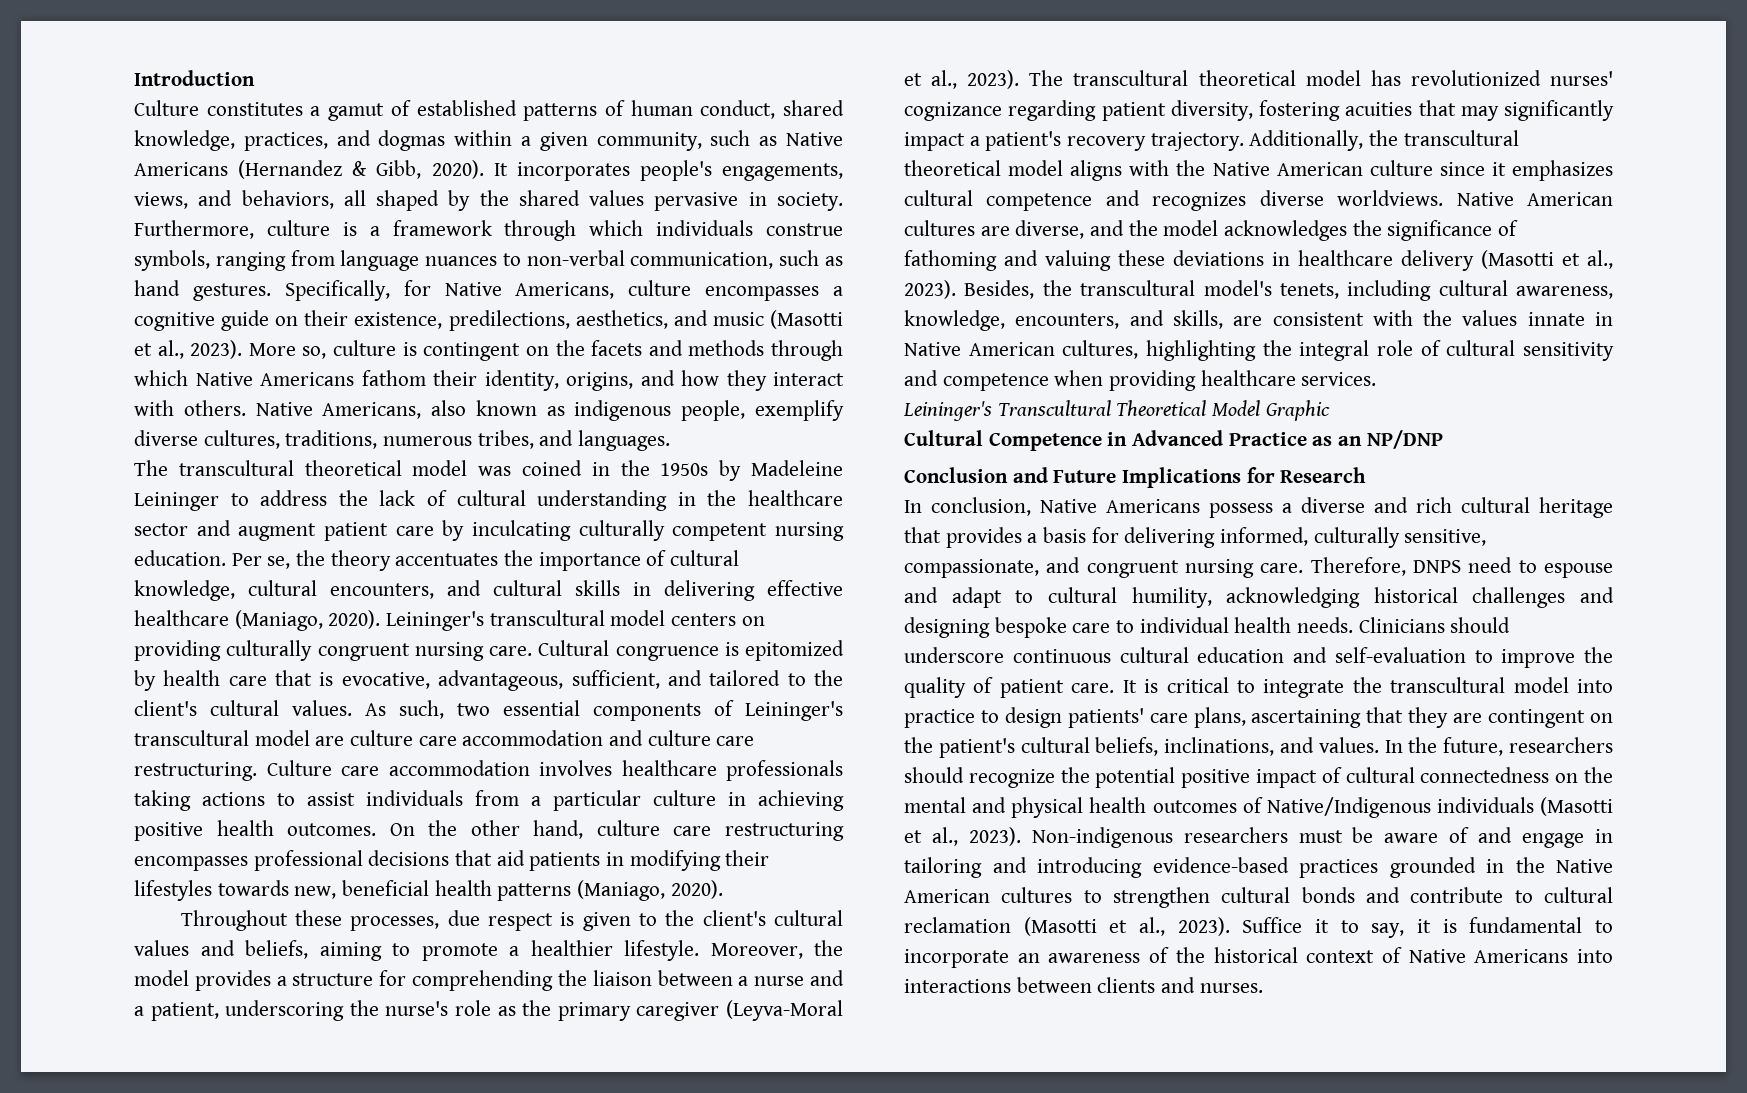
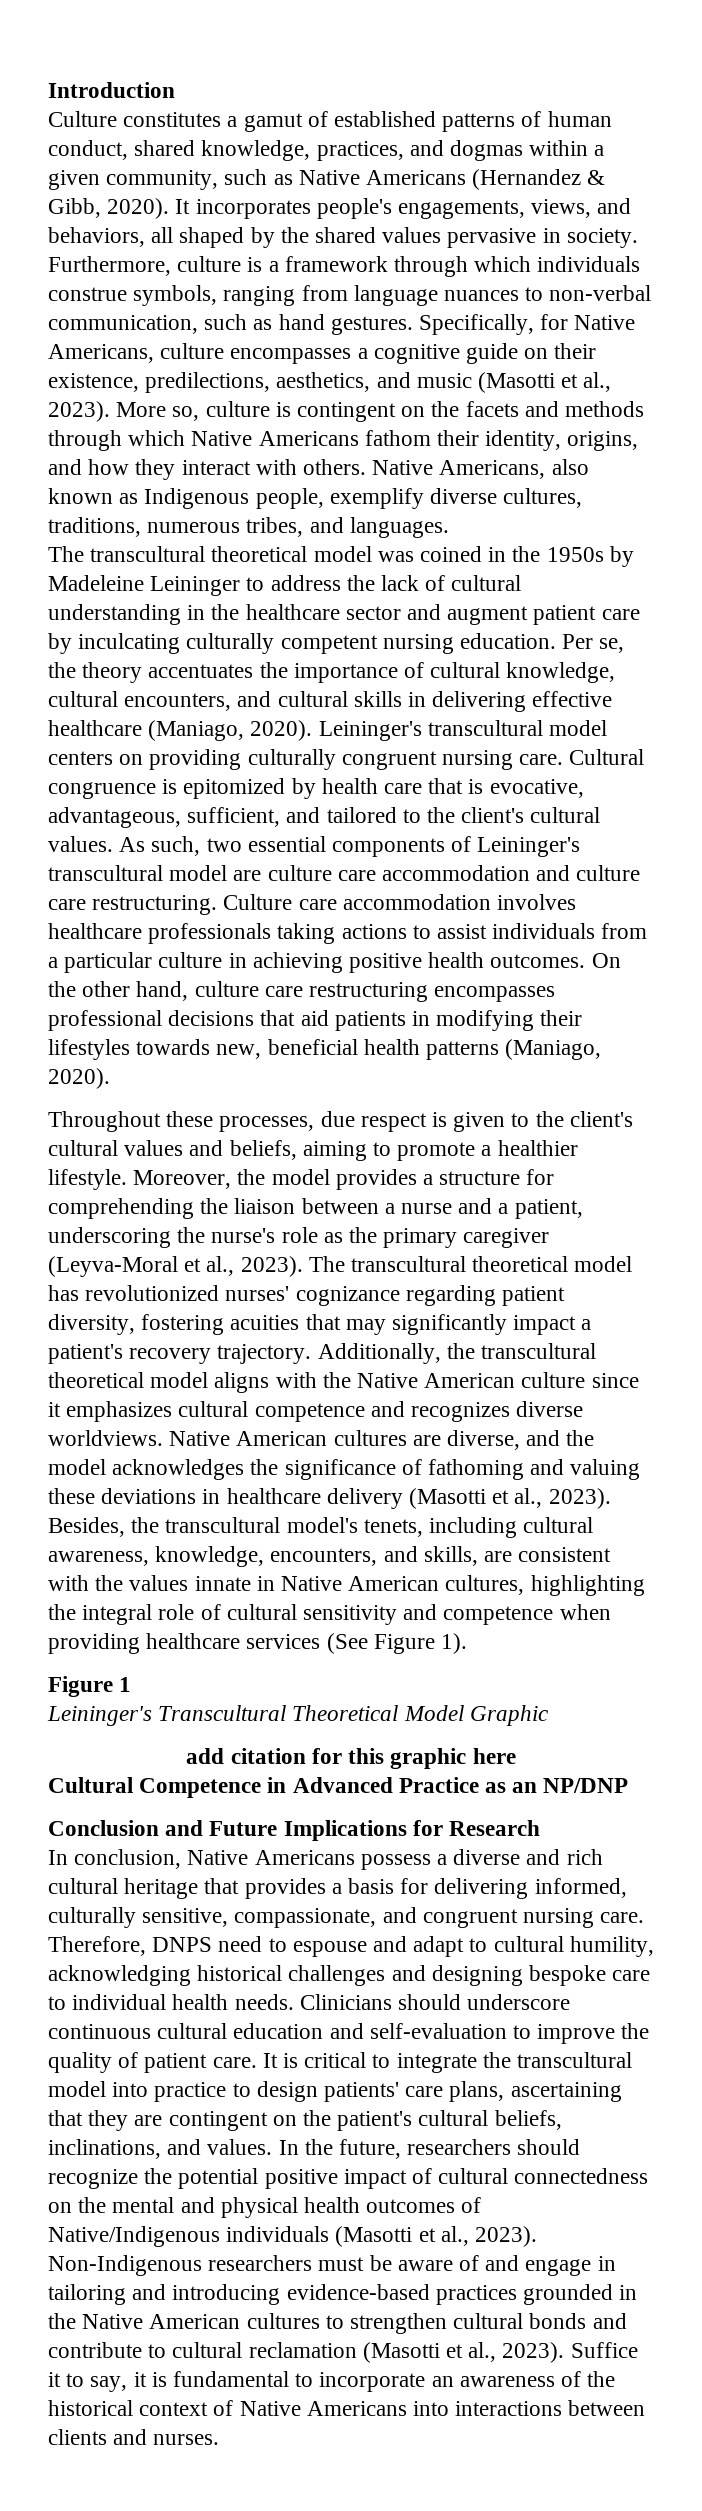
[574,400,672,421] indigenous -> [144,488,250,509] Indigenous
[1301,372,1377,386] services. -> [246,1633,468,1654] [48,1676,132,1697] services (See Figure 1). // Figure 1
(1330, 410) none -> [186,1748,516,1769] // add citation for this graphic here
[1031,827,1173,848] Non-indigenous -> [48,2255,202,2276] Non-Indigenous

